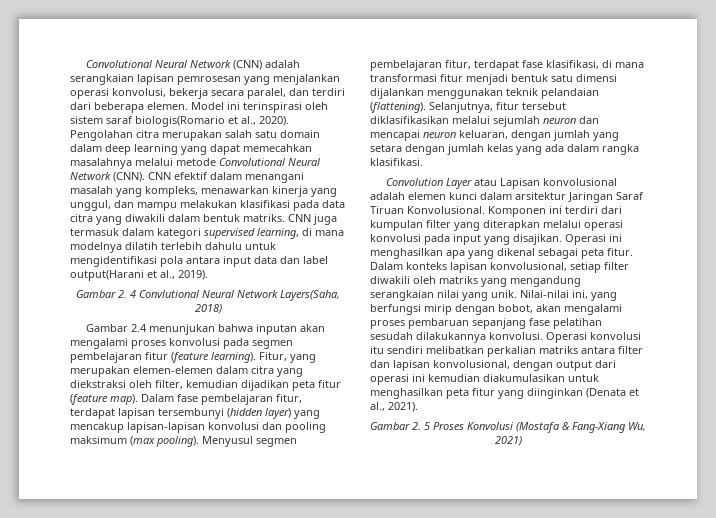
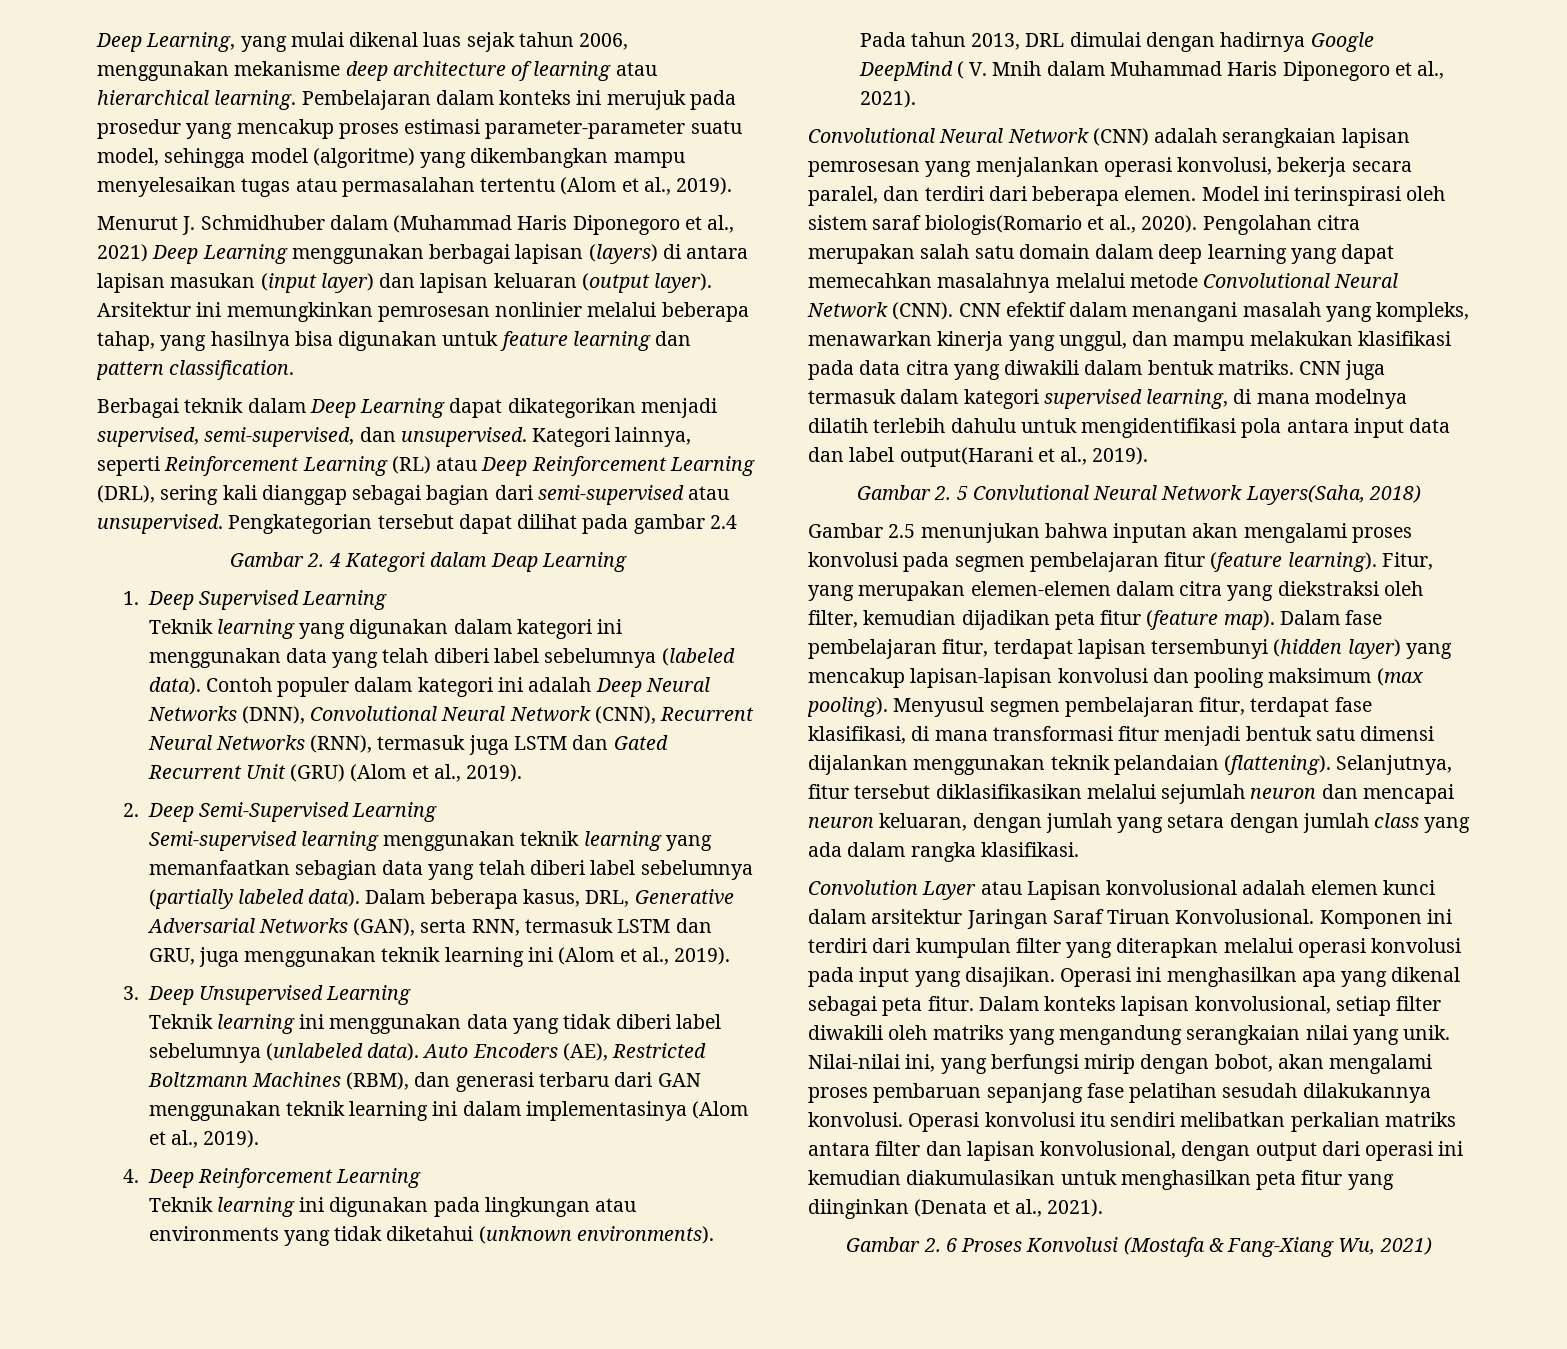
(86, 64) none -> [96,32,629,52] [97,61,657,81] [97,90,736,110] [97,119,742,139] [97,148,685,168] [97,177,733,197] [97,215,735,235] [97,244,749,264] [97,273,713,293] [97,302,749,322] [97,331,692,351] [96,360,295,380] [97,398,717,418] [97,427,692,447] [97,456,755,476] [97,485,730,505] [97,514,737,534] [230,552,627,572] [122,590,388,610] [148,619,623,639] [148,648,735,668] [148,677,710,697] [147,706,755,724] [147,735,668,755] [147,764,523,782] [122,802,438,822] [148,831,713,851] [148,860,753,880] [148,889,734,909] [146,918,712,936] [148,947,731,967] [122,985,412,1005] [148,1014,721,1034] [148,1043,707,1063] [147,1072,701,1092] [148,1101,749,1121] [148,1130,260,1148] [122,1168,422,1188] [148,1197,637,1217] [148,1226,715,1246] [859,32,1374,52] [858,61,1445,81] [859,90,916,108] Deep Learning, yang mulai dikenal luas sejak tahun 2006, menggunakan mekanisme deep architecture of learning atau hierarchical learning. Pembelajaran dalam konteks ini merujuk pada prosedur yang mencakup proses estimasi parameter-parameter suatu model, sehingga model (algoritme) yang dikembangkan mampu menyelesaikan tugas atau permasalahan tertentu (Alom et al., 2019). // Menurut J. Schmidhuber dalam (Muhammad Haris Diponegoro et al., 2021) Deep Learning menggunakan berbagai lapisan (layers) di antara lapisan masukan (input layer) dan lapisan keluaran (output layer). Arsitektur ini memungkinkan pemrosesan nonlinier melalui beberapa tahap, yang hasilnya bisa digunakan untuk feature learning dan pattern classification. // Berbagai teknik dalam Deep Learning dapat dikategorikan menjadi supervised, semi-supervised, dan unsupervised. Kategori lainnya, seperti Reinforcement Learning (RL) atau Deep Reinforcement Learning (DRL), sering kali dianggap sebagai bagian dari semi-supervised atau unsupervised. Pengkategorian tersebut dapat dilihat pada gambar 2.4 // Gambar 2. 4 Kategori dalam Deap Learning // 1. Deep Supervised Learning // Teknik learning yang digunakan dalam kategori ini menggunakan data yang telah diberi label sebelumnya (labeled data). Contoh populer dalam kategori ini adalah Deep Neural Networks (DNN), Convolutional Neural Network (CNN), Recurrent Neural Networks (RNN), termasuk juga LSTM dan Gated Recurrent Unit (GRU) (Alom et al., 2019). // 2. Deep Semi-Supervised Learning // Semi-supervised learning menggunakan teknik learning yang memanfaatkan sebagian data yang telah diberi label sebelumnya (partially labeled data). Dalam beberapa kasus, DRL, Generative Adversarial Networks (GAN), serta RNN, termasuk LSTM dan GRU, juga menggunakan teknik learning ini (Alom et al., 2019). // 3. Deep Unsupervised Learning // Teknik learning ini menggunakan data yang tidak diberi label sebelumnya (unlabeled data). Auto Encoders (AE), Restricted Boltzmann Machines (RBM), dan generasi terbaru dari GAN menggunakan teknik learning ini dalam implementasinya (Alom et al., 2019). // 4. Deep Reinforcement Learning // Teknik learning ini digunakan pada lingkungan atau environments yang tidak diketahui (unknown environments). Pada tahun 2013, DRL dimulai dengan hadirnya Google DeepMind ( V. Mnih dalam Muhammad Haris Diponegoro et al., 2021). //
[130,290,136,298] 4 -> [956,486,968,500] 5
[131,324,148,332] 2.4 -> [888,524,916,538] 2.5
[487,144,513,152] kelas -> [1374,813,1420,828] class
[424,422,430,430] 5 -> [945,1238,957,1252] 6

